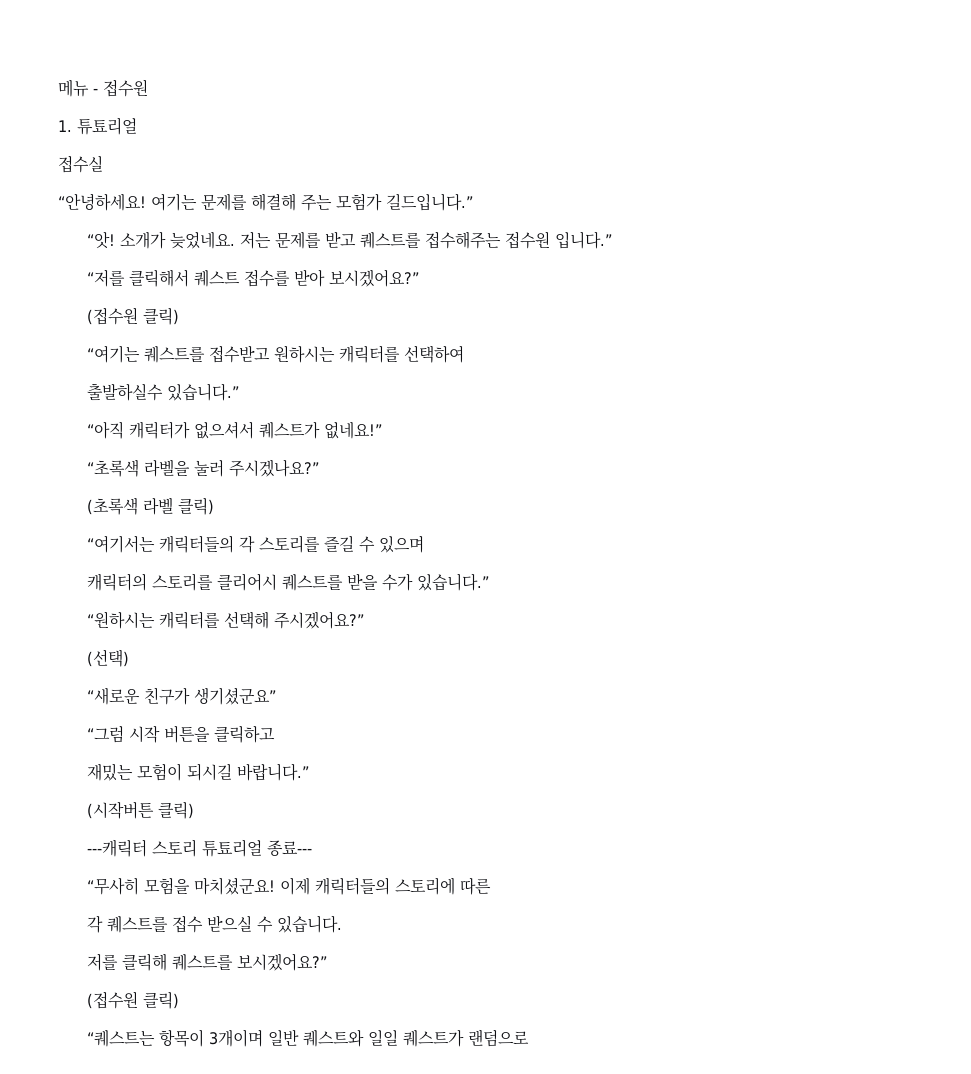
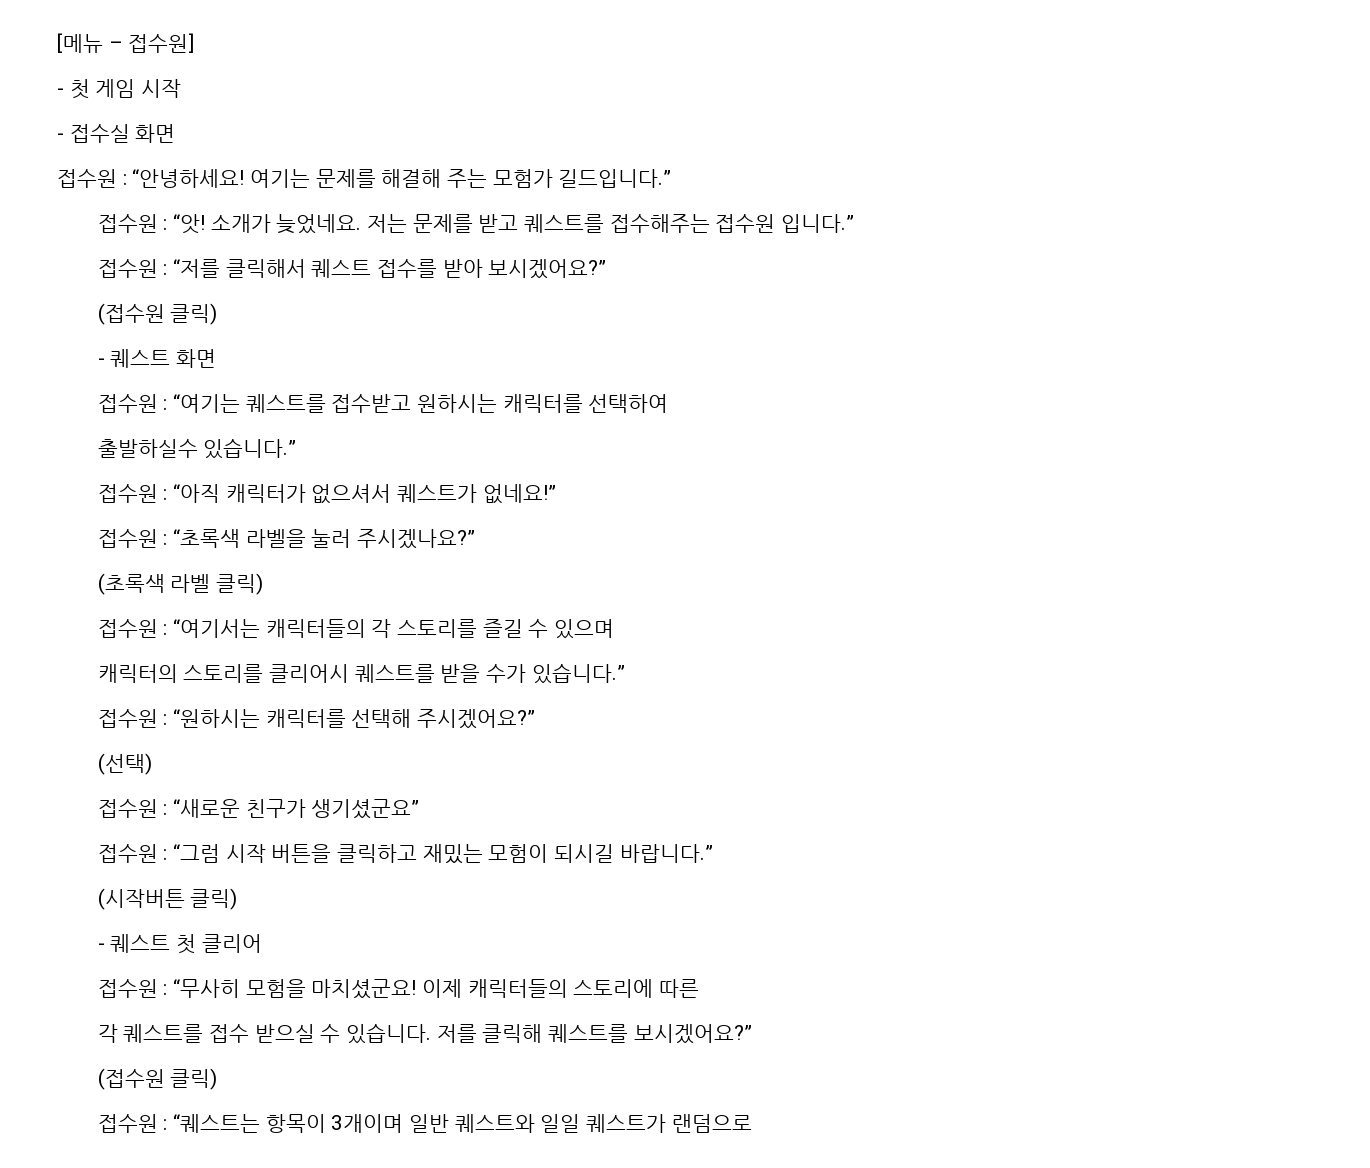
[58,79,148,97] [58,117,137,135] [58,155,103,173] 메뉴 - 접수원 // 1. 튜툐리얼 // 접수실 // -> [57,33,195,53] [57,79,182,99] [57,124,176,143] [57,169,127,188] [메뉴 – 접수원] // - 첫 게임 시작 // - 접수실 화면 // 접수원 :
(473, 202) none -> [97,214,168,233] 접수원 :
(613, 240) none -> [97,259,168,278] 접수원 :
(180, 316) none -> [97,349,217,368] [97,394,168,413] - 퀘스트 화면 // 접수원 :
(240, 392) none -> [97,484,168,503] 접수원 :
(383, 430) none -> [97,529,168,548] 접수원 :
(215, 506) none -> [97,619,168,638] 접수원 :
(490, 582) none -> [97,709,168,728] 접수원 :
(130, 658) none -> [97,799,168,818] 접수원 :
(277, 696) none -> [97,844,168,863] 접수원 :
(276, 734) // -> (418, 853) none
[87,839,313,857] ---캐릭터 스토리 튜툐리얼 종료--- // -> [97,934,262,954] [97,979,168,998] - 퀘스트 첫 클리어 // 접수원 :
(343, 924) // -> (432, 1033) none
(180, 1000) none -> [97,1114,168,1133] 접수원 :

